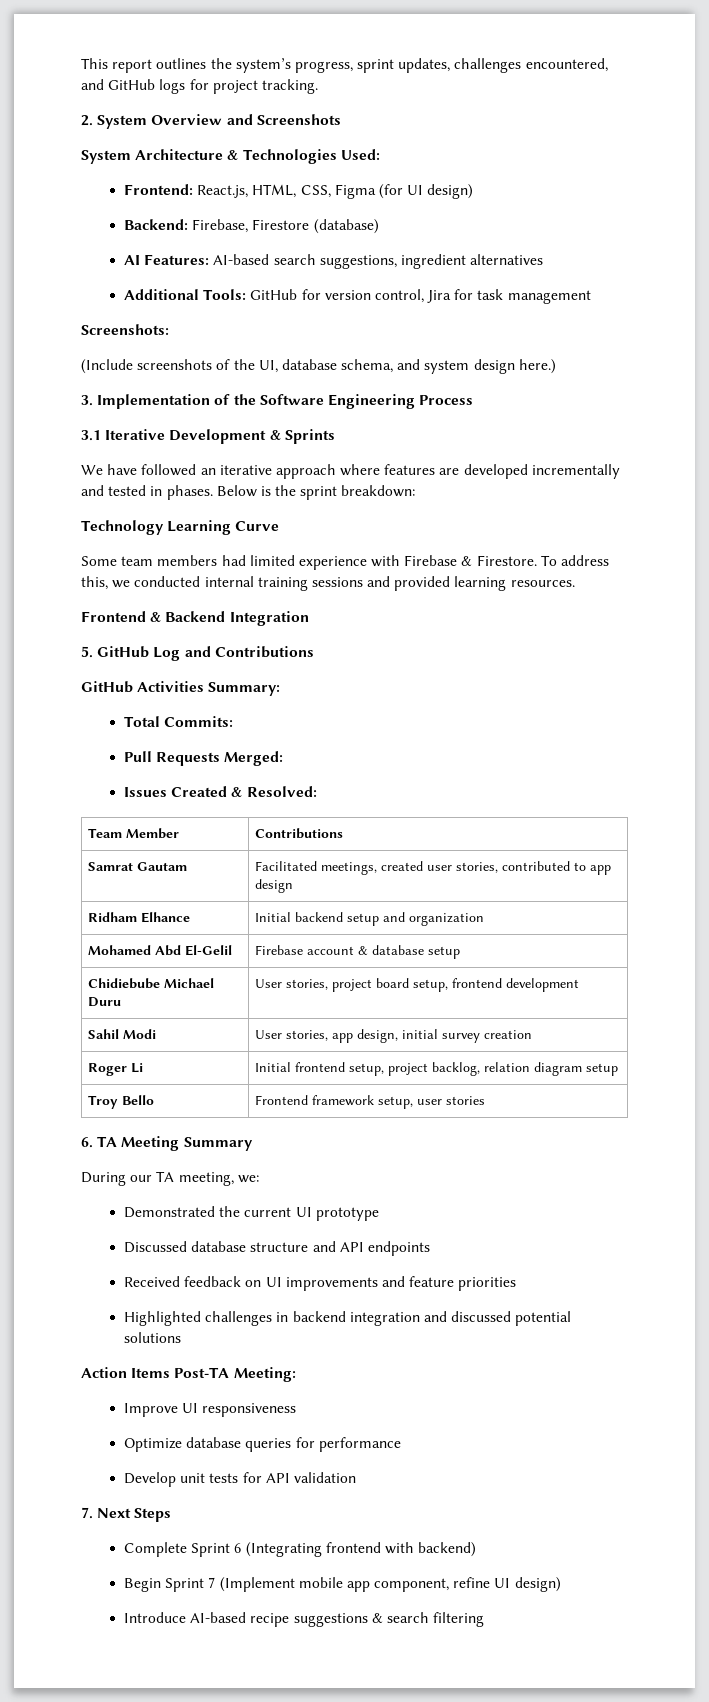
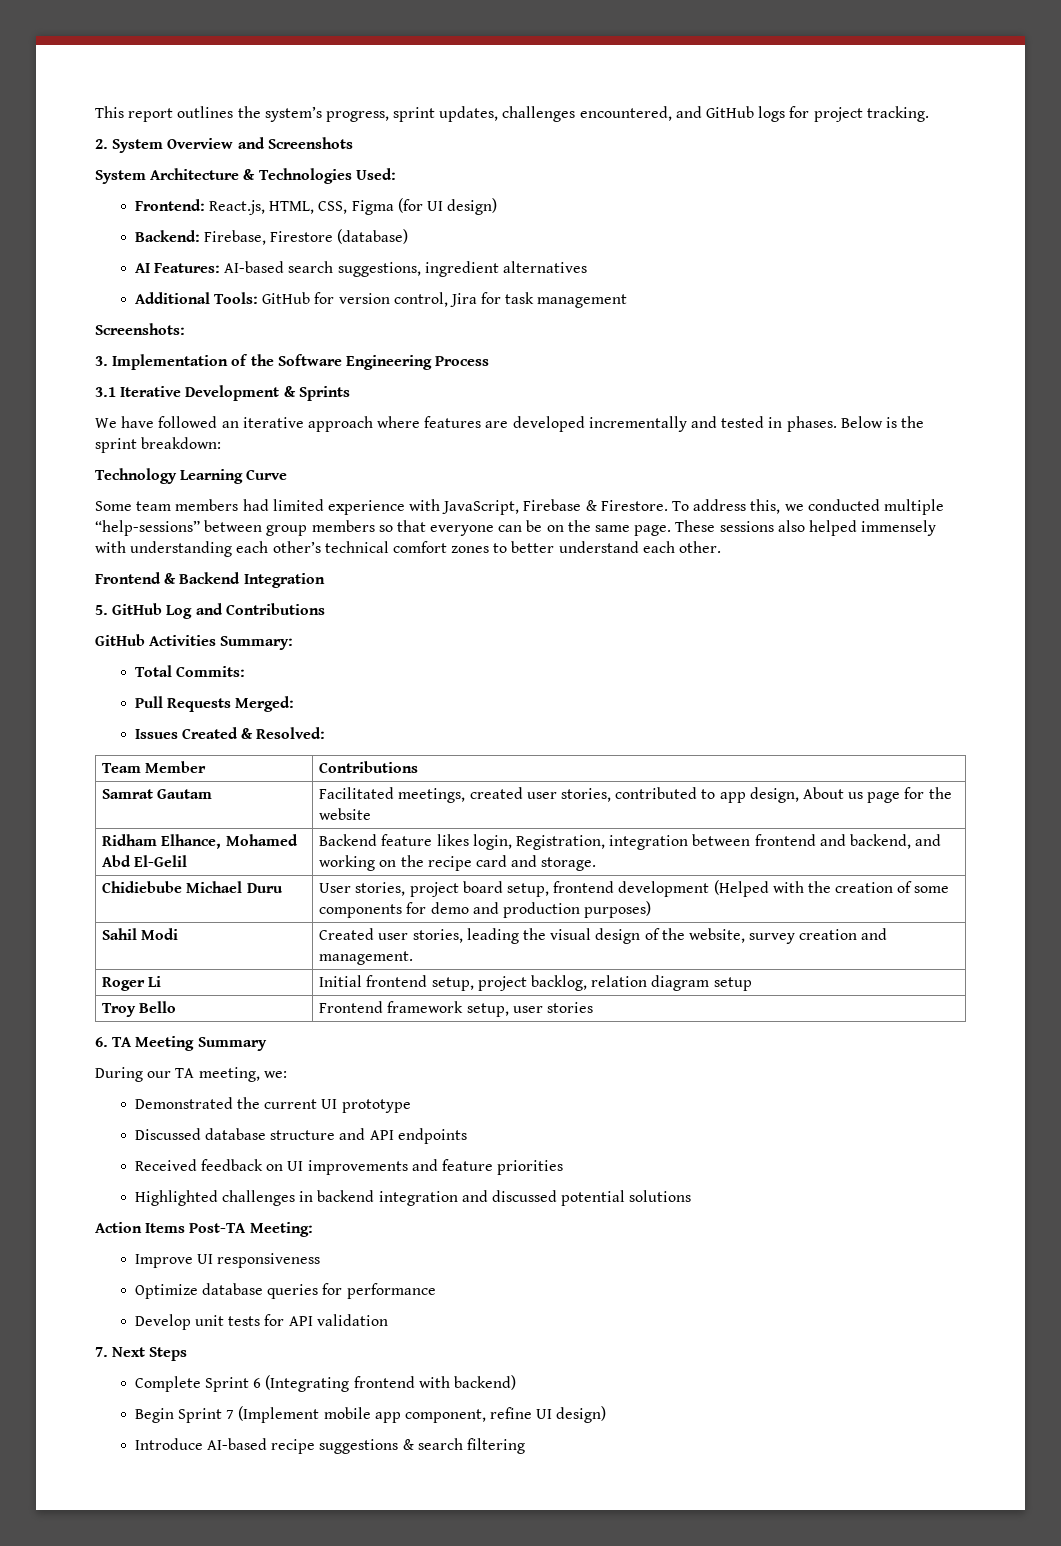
[81,359,556,374] // (Include screenshots of the UI, database schema, and system design here.) -> (185, 329) none
(401, 561) none -> [442,500,520,515] JavaScript,
[204,576,575,591] internal training sessions and provided learning resources. -> [883,499,944,515] [95,520,937,536] [95,541,722,557] multiple “help-sessions” between group members so that everyone can be on the same page. These sessions also helped immensely with understanding each other’s technical comfort zones to better understand each other.
[255,879,294,893] [88,912,191,923] [255,912,485,926] [88,945,233,956] [255,945,461,959] design // Ridham Elhance | Initial backend setup and organization // Mohamed Abd El-Gelil | Firebase account & database setup -> [749,787,952,803] [319,808,372,820] [102,834,298,849] [102,855,188,867] [319,834,942,850] [319,855,597,871] design, About us page for the website // Ridham Elhance, Mohamed Abd El-Gelil | Backend feature likes login, Registration, integration between frontend and backend, and working on the recipe card and storage.
[88,1029,157,1039] [255,1029,439,1043] // Sahil Modi | User stories, app design, initial -> [713,880,950,897] [319,901,652,918] [102,928,179,940] [319,928,745,944] (Helped with the creation of some components for demo and production purposes) // Sahil Modi | Created user stories, leading the visual design of the website,
(533, 1034) none -> [861,928,888,940] [319,951,414,965] and management.

